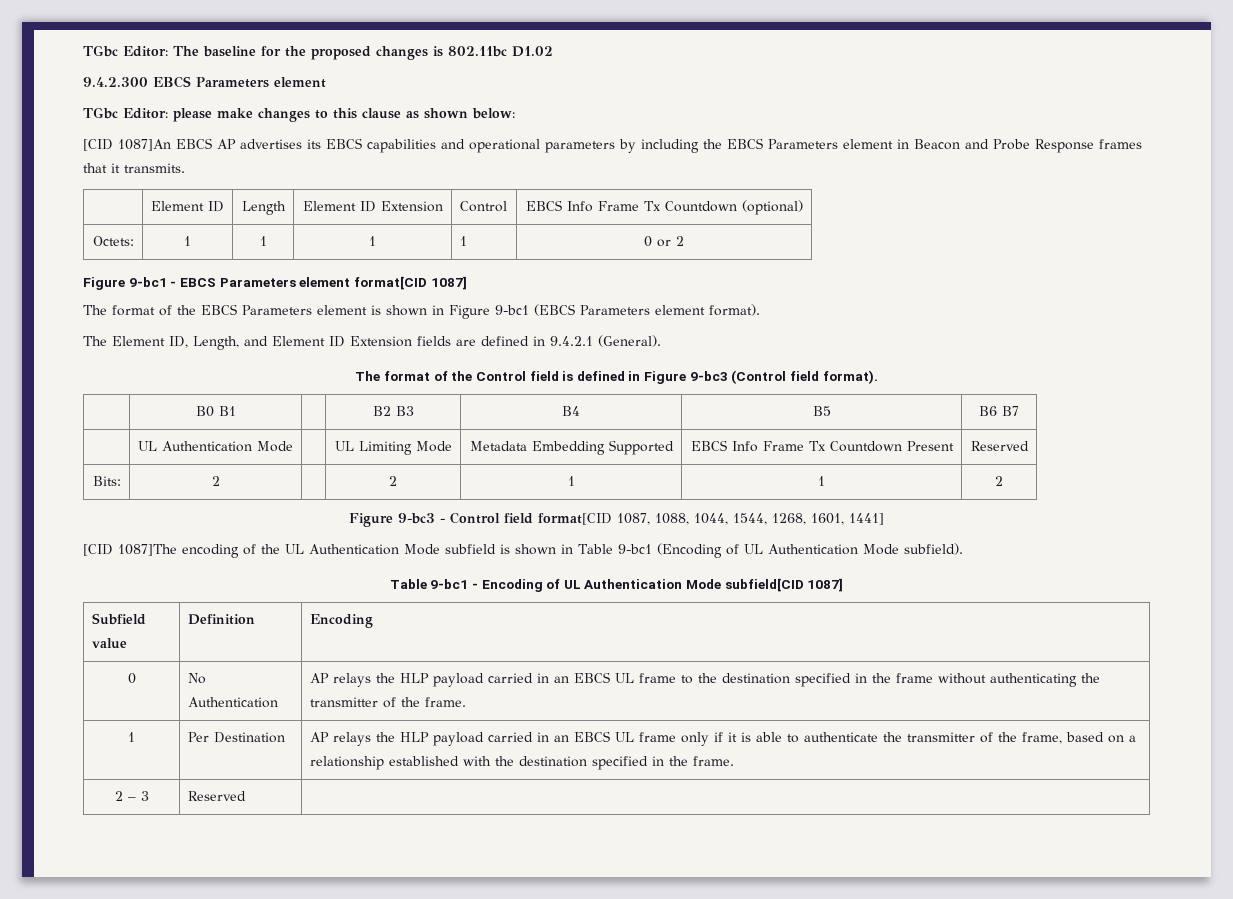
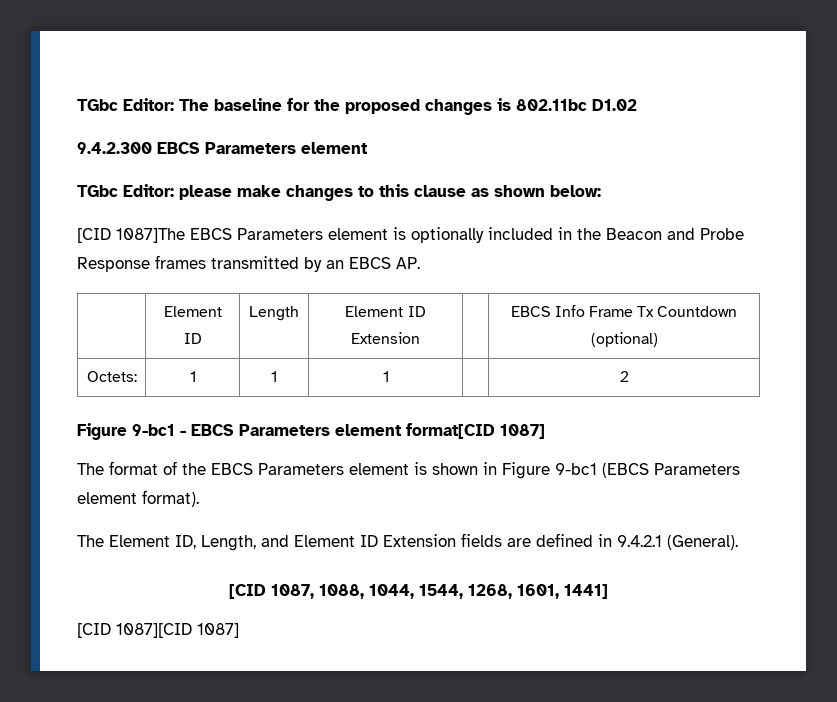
[118,138,909,153] 1087]An EBCS AP advertises its EBCS capabilities and operational parameters by including the EBCS Parameters element in -> [116,227,601,243] 1087]The EBCS Parameters element is optionally included in the
[83,163,185,173] that it transmits. -> [211,256,420,272] transmitted by an EBCS AP.
[459,201,507,212] Control -> (420, 338) none
[459,236,467,246] [644,236,671,247] 1 | 0 or -> (389, 376) |
[355,370,878,384] [195,406,236,417] [372,406,414,416] [562,406,580,416] [812,406,831,416] [979,406,1019,416] [138,441,293,452] [334,441,452,455] [469,440,674,455] [690,440,954,452] [970,441,1029,451] [92,476,121,486] [211,476,220,486] [389,476,398,486] [567,476,575,486] [818,476,825,486] [995,476,1003,486] [349,512,612,527] The format of the Control field is defined in Figure 9-bc3 (Control field format). // | B0 B1 | | B2 B3 | B4 | B5 | B6 B7 // | UL Authentication Mode | | UL Limiting Mode | Metadata Embedding Supported | EBCS Info Frame Tx Countdown Present | Reserved // Bits: | 2 | | 2 | 1 | 1 | 2 // Figure 9-bc3 - Control field format[CID -> [229,584,266,599] [CID
[118,543,963,558] [389,578,844,592] [91,613,146,625] [91,638,127,649] [187,614,255,625] [309,614,373,628] [127,673,136,684] [187,673,206,684] [187,697,278,708] [309,672,1100,687] [309,697,466,708] [128,732,135,742] [187,732,285,743] [309,731,1136,746] [309,756,734,770] [114,791,149,801] [187,791,246,801] 1087]The encoding of the UL Authentication Mode subfield is shown in Table 9-bc1 (Encoding of UL Authentication Mode subfield). // Table 9-bc1 - Encoding of UL Authentication Mode subfield[CID 1087] // Subfield value | Definition | Encoding // 0 | No Authentication | AP relays the HLP payload carried in an EBCS UL frame to the destination specified in the frame without authenticating the transmitter of the frame. // 1 | Per Destination | AP relays the HLP payload carried in an EBCS UL frame only if it is able to authenticate the transmitter of the frame, based on a relationship established with the destination specified in the frame. // 2 – 3 | Reserved | -> [116,623,239,638] 1087][CID 1087]

